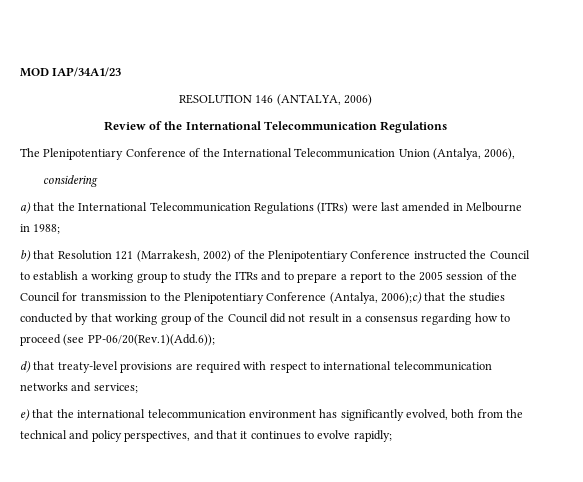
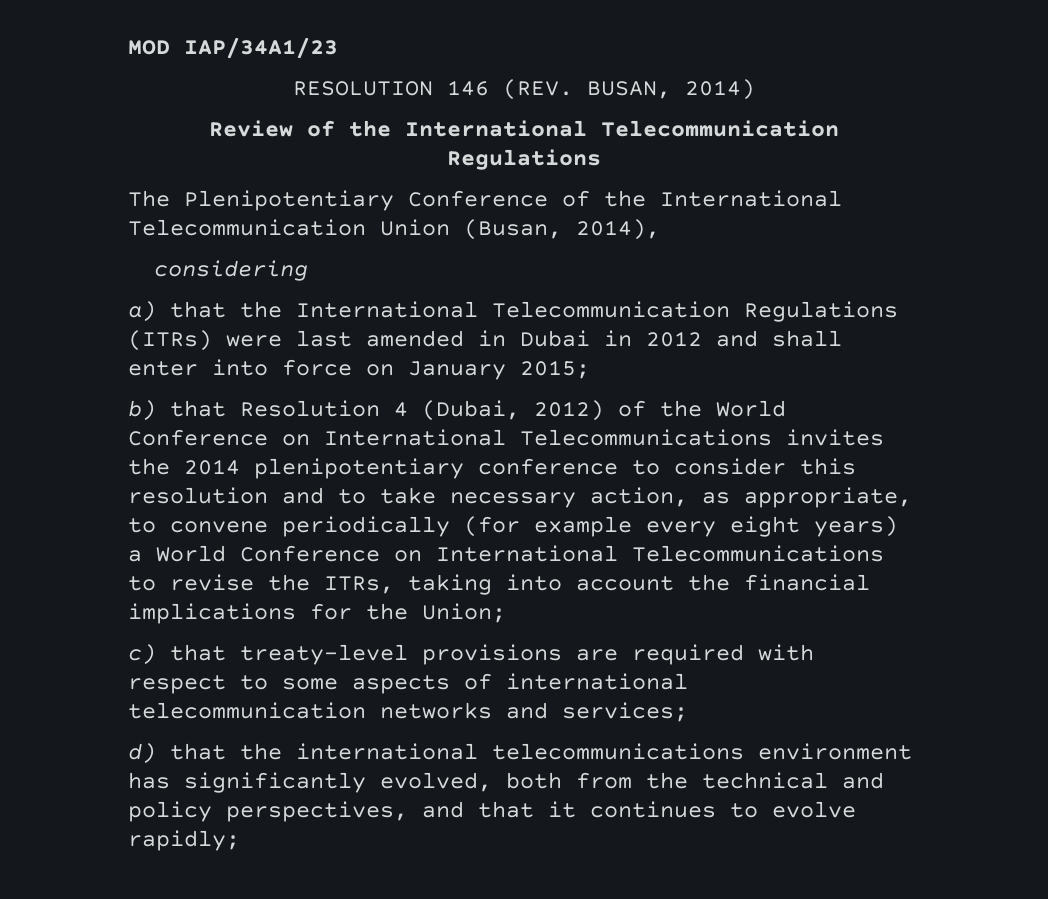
[276,94,373,106] (ANTALYA, 2006) -> [503,79,755,100] (REV. BUSAN, 2014)
[433,148,516,160] (Antalya, 2006), -> [464,219,660,240] (Busan, 2014),
[466,202,523,212] [20,224,61,234] [20,250,530,262] [20,271,518,283] [20,292,506,304] [20,313,510,325] [20,334,215,346] [20,361,31,373] Melbourne in 1988; // b) that Resolution 121 (Marrakesh, 2002) of the Plenipotentiary Conference instructed the Council to establish a working group to study the ITRs and to prepare a report to the 2005 session of the Council for transmission to the Plenipotentiary Conference (Antalya, 2006);c) that the studies conducted by that working group of the Council did not result in a consensus regarding how to proceed (see PP-06/20(Rev.1)(Add.6)); // d) -> [520,330,842,347] [128,359,590,380] [128,400,786,421] [128,429,884,446] [128,458,856,479] [128,487,912,508] [128,516,898,537] [128,545,884,562] [128,574,870,595] [128,603,506,624] [128,644,156,665] Dubai in 2012 and shall enter into force on January 2015; // b) that Resolution 4 (Dubai, 2012) of the World Conference on International Telecommunications invites the 2014 plenipotentiary conference to consider this resolution and to take necessary action, as appropriate, to convene periodically (for example every eight years) a World Conference on International Telecommunications to revise the ITRs, taking into account the financial implications for the Union; // c)
(320, 366) none -> [282,673,492,694] some aspects of
[20,409,30,421] e) -> [128,743,156,764] d)
[147,409,246,419] telecommunication -> [492,743,744,760] telecommunications

